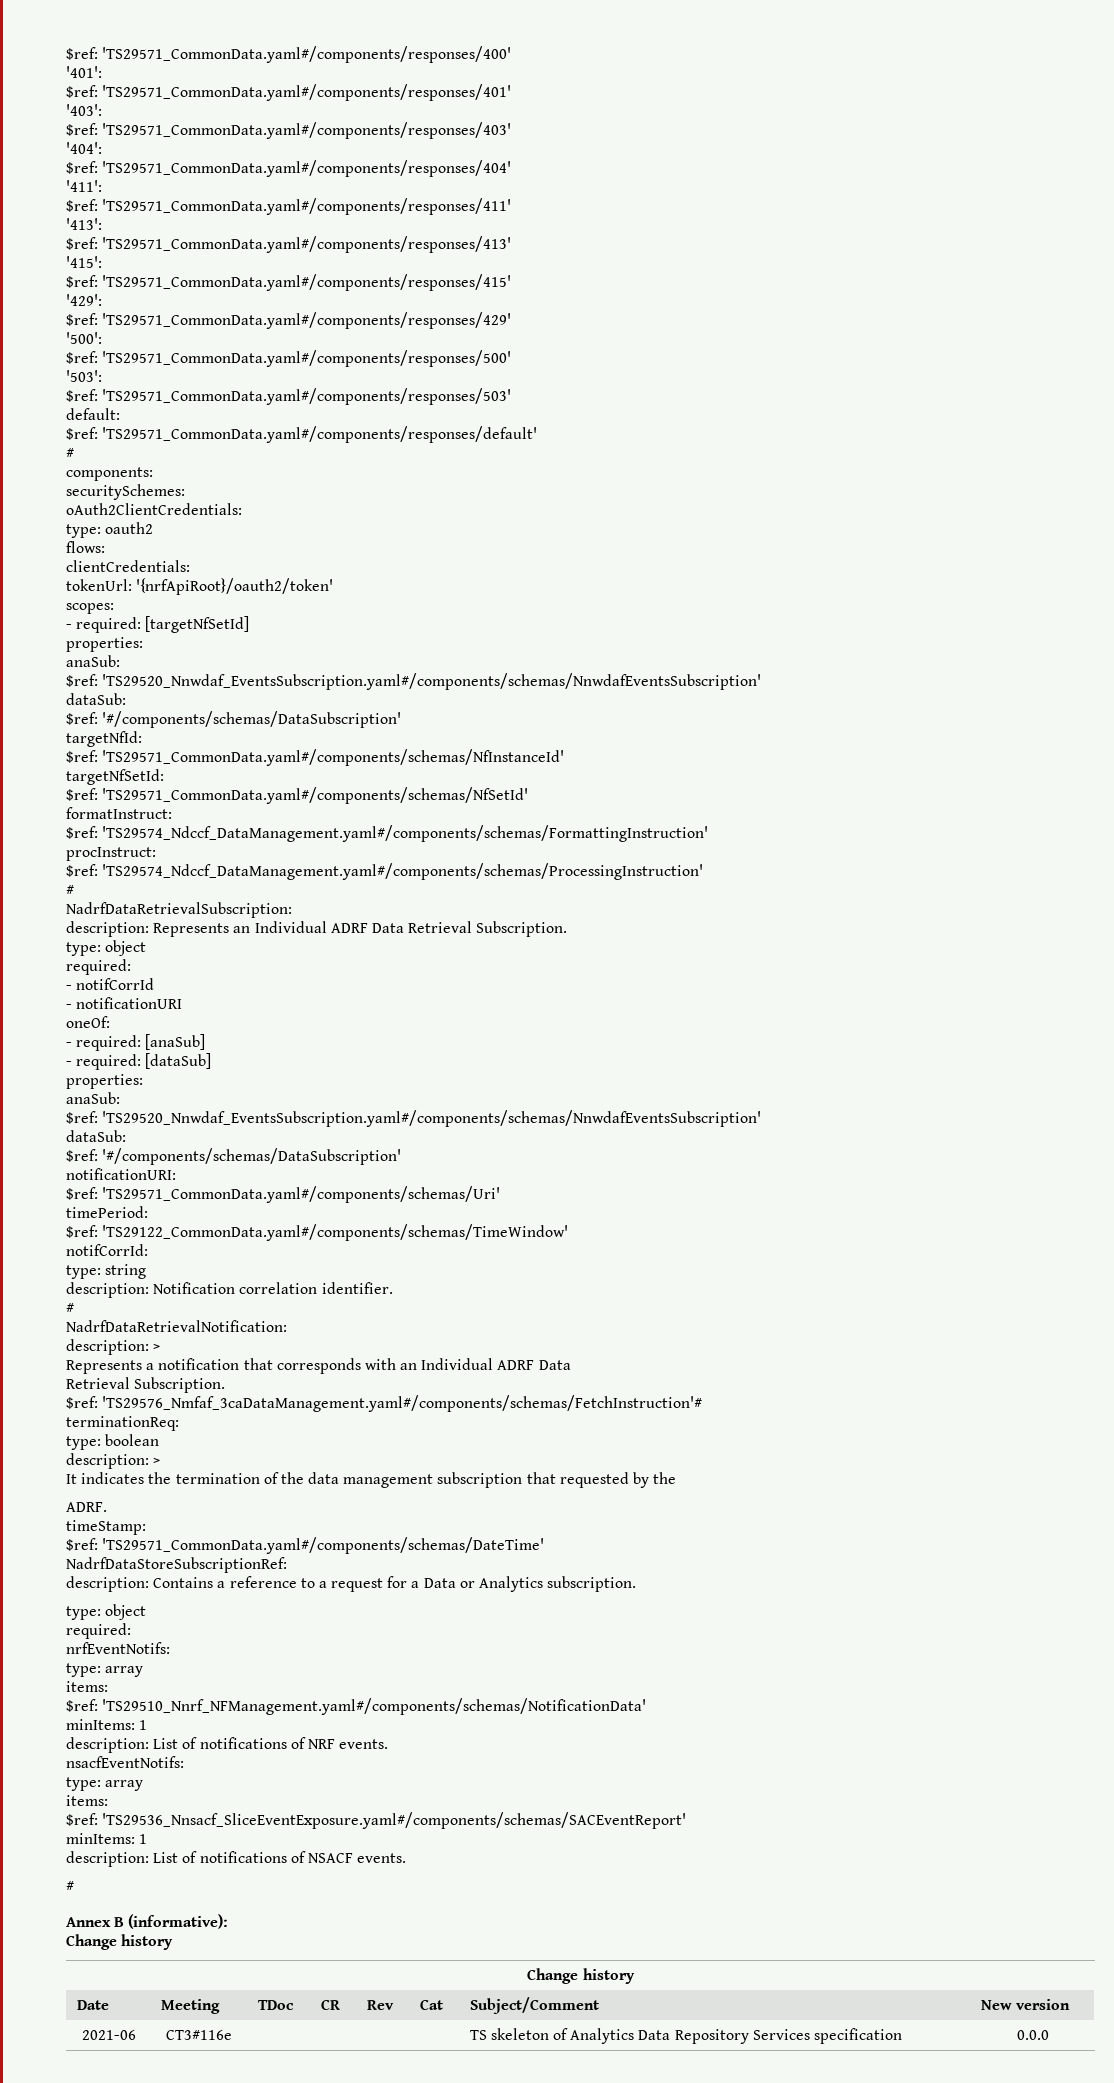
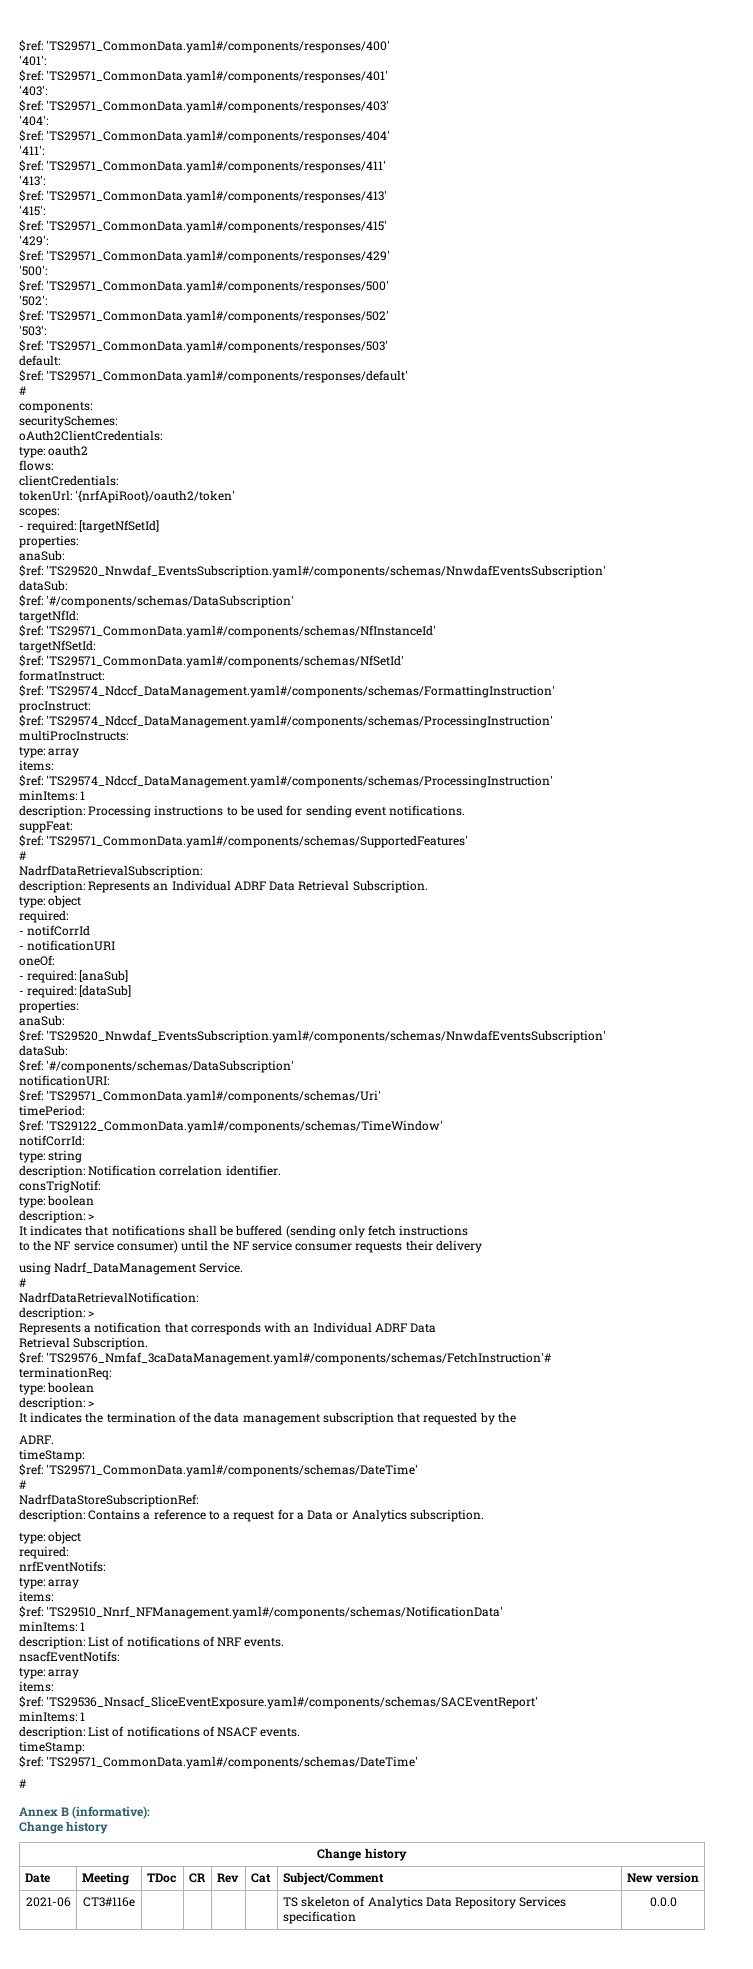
(512, 358) none -> [19,295,47,306] [19,310,390,323] // '502': // $ref: 'TS29571_CommonData.yaml#/components/responses/502'
(704, 871) none -> [19,730,128,741] [19,747,80,758] [19,760,53,771] [19,775,554,788] [19,790,86,801] [19,805,466,818] [19,821,72,833] [19,835,469,848] // multiProcInstructs: // type: array // items: // $ref: 'TS29574_Ndccf_DataManagement.yaml#/components/schemas/ProcessingInstruction' // minItems: 1 // description: Processing instructions to be used for sending event notifications. // suppFeat: // $ref: 'TS29571_CommonData.yaml#/components/schemas/SupportedFeatures'
(393, 1288) none -> [19,1180,100,1193] [19,1195,95,1208] [19,1210,95,1223] [19,1225,469,1238] [19,1240,482,1253] [19,1262,244,1275] // consTrigNotif: // type: boolean // description: > // It indicates that notifications shall be buffered (sending only fetch instructions // to the NF service consumer) until the NF service consumer requests their delivery // using Nadrf_DataManagement Service.
(545, 1545) none -> [19,1480,26,1489] // #
(407, 1858) none -> [19,1741,84,1754] [19,1756,419,1769] // timeStamp: // $ref: 'TS29571_CommonData.yaml#/components/schemas/DateTime'

